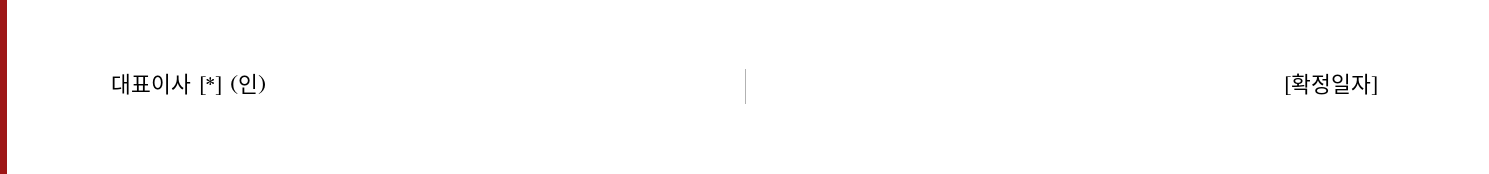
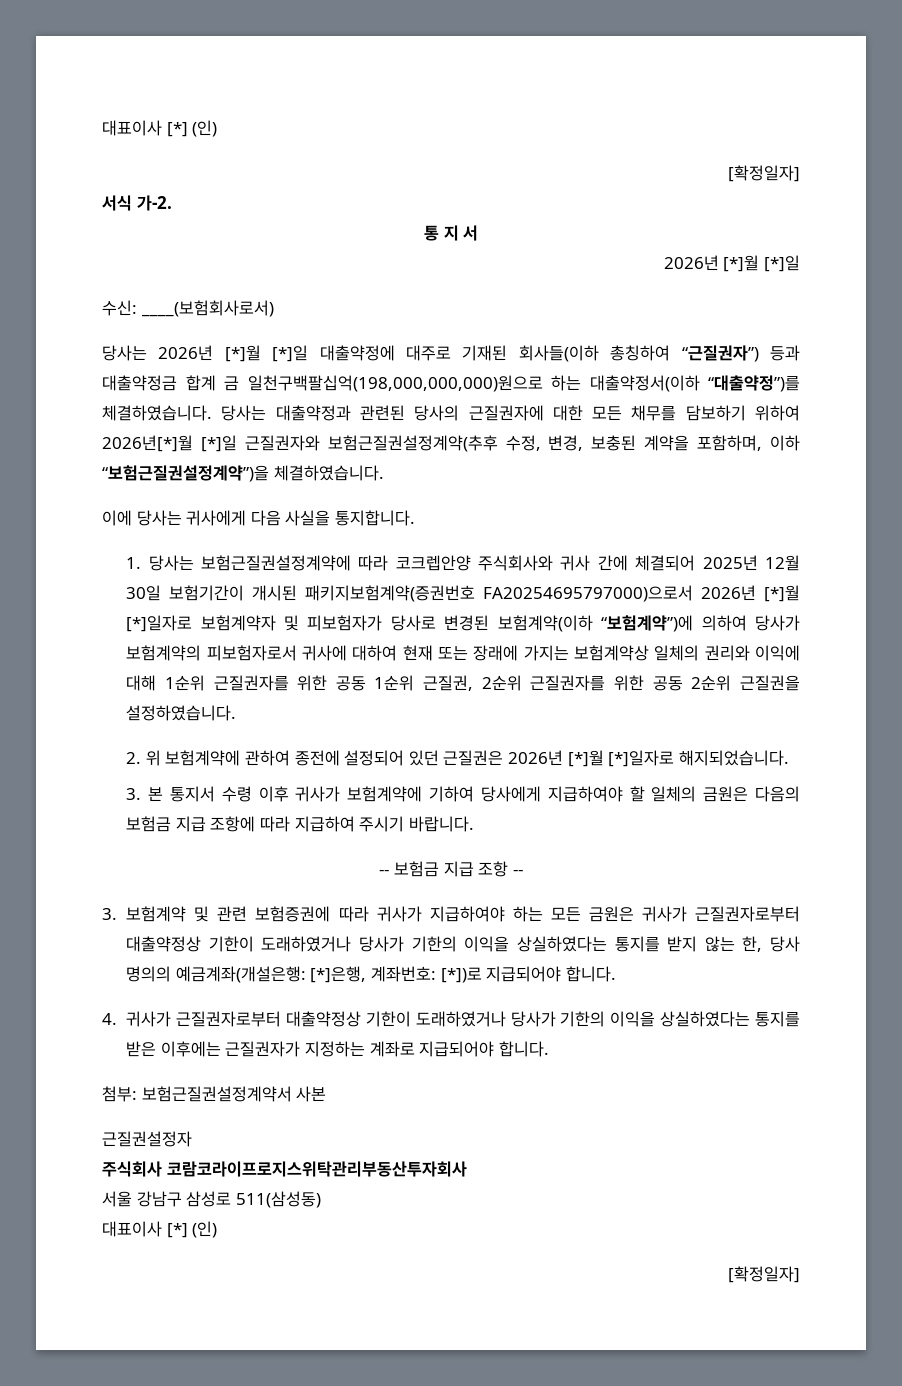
[111,73,266,95] [1284,73,1378,95] 대표이사 [*] (인) // [확정일자] -> [102,120,218,137] [728,165,800,182] [102,195,172,211] [423,225,479,241] [663,255,800,272] [102,300,274,317] [102,345,800,362] [102,375,800,392] [102,405,800,421] [102,435,800,452] [102,465,384,482] [102,510,415,526] [126,555,800,571] [126,585,800,602] [126,615,800,632] [126,645,801,661] [126,675,800,691] [126,705,237,721] [126,750,789,767] [126,786,800,802] [126,816,474,832] [379,861,523,877] [102,906,800,922] [126,936,800,952] [126,966,616,983] [102,1011,800,1027] [126,1041,549,1057] [102,1086,327,1102] [102,1131,192,1147] [102,1161,467,1177] [102,1191,321,1208] [102,1221,218,1238] [728,1266,800,1283] 대표이사 [*] (인) // [확정일자] // 서식 가-2. // 통 지 서 // 2026년 [*]월 [*]일 // 수신: ____(보험회사로서) // 당사는 2026년 [*]월 [*]일 대출약정에 대주로 기재된 회사들(이하 총칭하여 “근질권자”) 등과 대출약정금 합계 금 일천구백팔십억(198,000,000,000)원으로 하는 대출약정서(이하 “대출약정”)를 체결하였습니다. 당사는 대출약정과 관련된 당사의 근질권자에 대한 모든 채무를 담보하기 위하여 2026년[*]월 [*]일 근질권자와 보험근질권설정계약(추후 수정, 변경, 보충된 계약을 포함하며, 이하 “보험근질권설정계약”)을 체결하였습니다. // 이에 당사는 귀사에게 다음 사실을 통지합니다. // 1. 당사는 보험근질권설정계약에 따라 코크렙안양 주식회사와 귀사 간에 체결되어 2025년 12월 30일 보험기간이 개시된 패키지보험계약(증권번호 FA20254695797000)으로서 2026년 [*]월 [*]일자로 보험계약자 및 피보험자가 당사로 변경된 보험계약(이하 “보험계약”)에 의하여 당사가 보험계약의 피보험자로서 귀사에 대하여 현재 또는 장래에 가지는 보험계약상 일체의 권리와 이익에 대해 1순위 근질권자를 위한 공동 1순위 근질권, 2순위 근질권자를 위한 공동 2순위 근질권을 설정하였습니다. // 2. 위 보험계약에 관하여 종전에 설정되어 있던 근질권은 2026년 [*]월 [*]일자로 해지되었습니다. // 3. 본 통지서 수령 이후 귀사가 보험계약에 기하여 당사에게 지급하여야 할 일체의 금원은 다음의 보험금 지급 조항에 따라 지급하여 주시기 바랍니다. // -- 보험금 지급 조항 -- // 3. 보험계약 및 관련 보험증권에 따라 귀사가 지급하여야 하는 모든 금원은 귀사가 근질권자로부터 대출약정상 기한이 도래하였거나 당사가 기한의 이익을 상실하였다는 통지를 받지 않는 한, 당사 명의의 예금계좌(개설은행: [*]은행, 계좌번호: [*])로 지급되어야 합니다. // 4. 귀사가 근질권자로부터 대출약정상 기한이 도래하였거나 당사가 기한의 이익을 상실하였다는 통지를 받은 이후에는 근질권자가 지정하는 계좌로 지급되어야 합니다. // 첨부: 보험근질권설정계약서 사본 // 근질권설정자 // 주식회사 코람코라이프로지스위탁관리부동산투자회사 // 서울 강남구 삼성로 511(삼성동) // 대표이사 [*] (인) // [확정일자]

